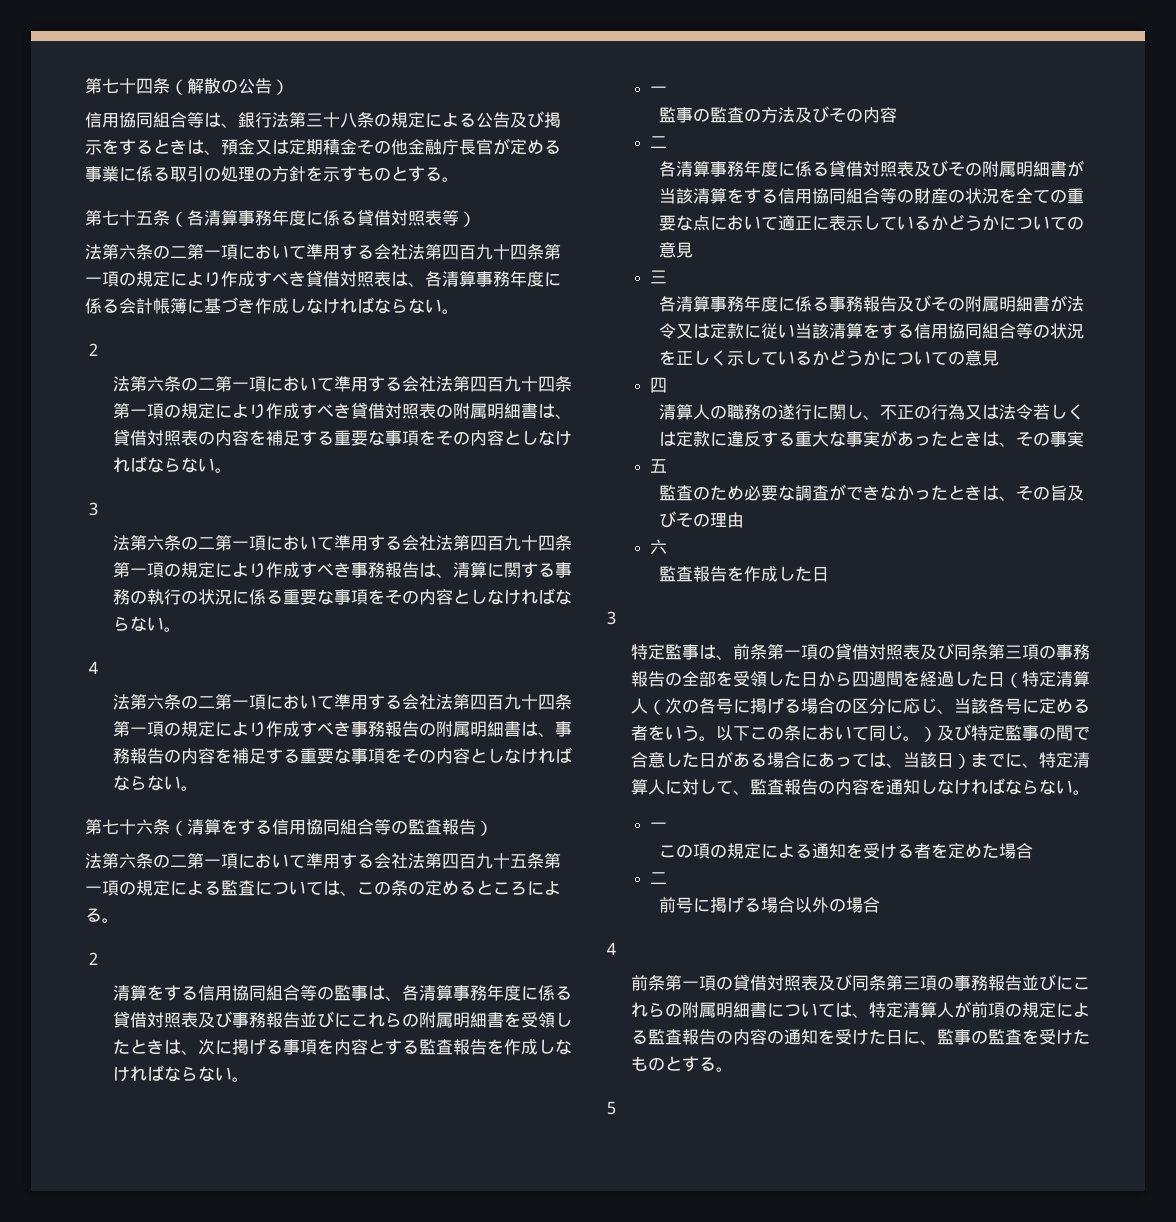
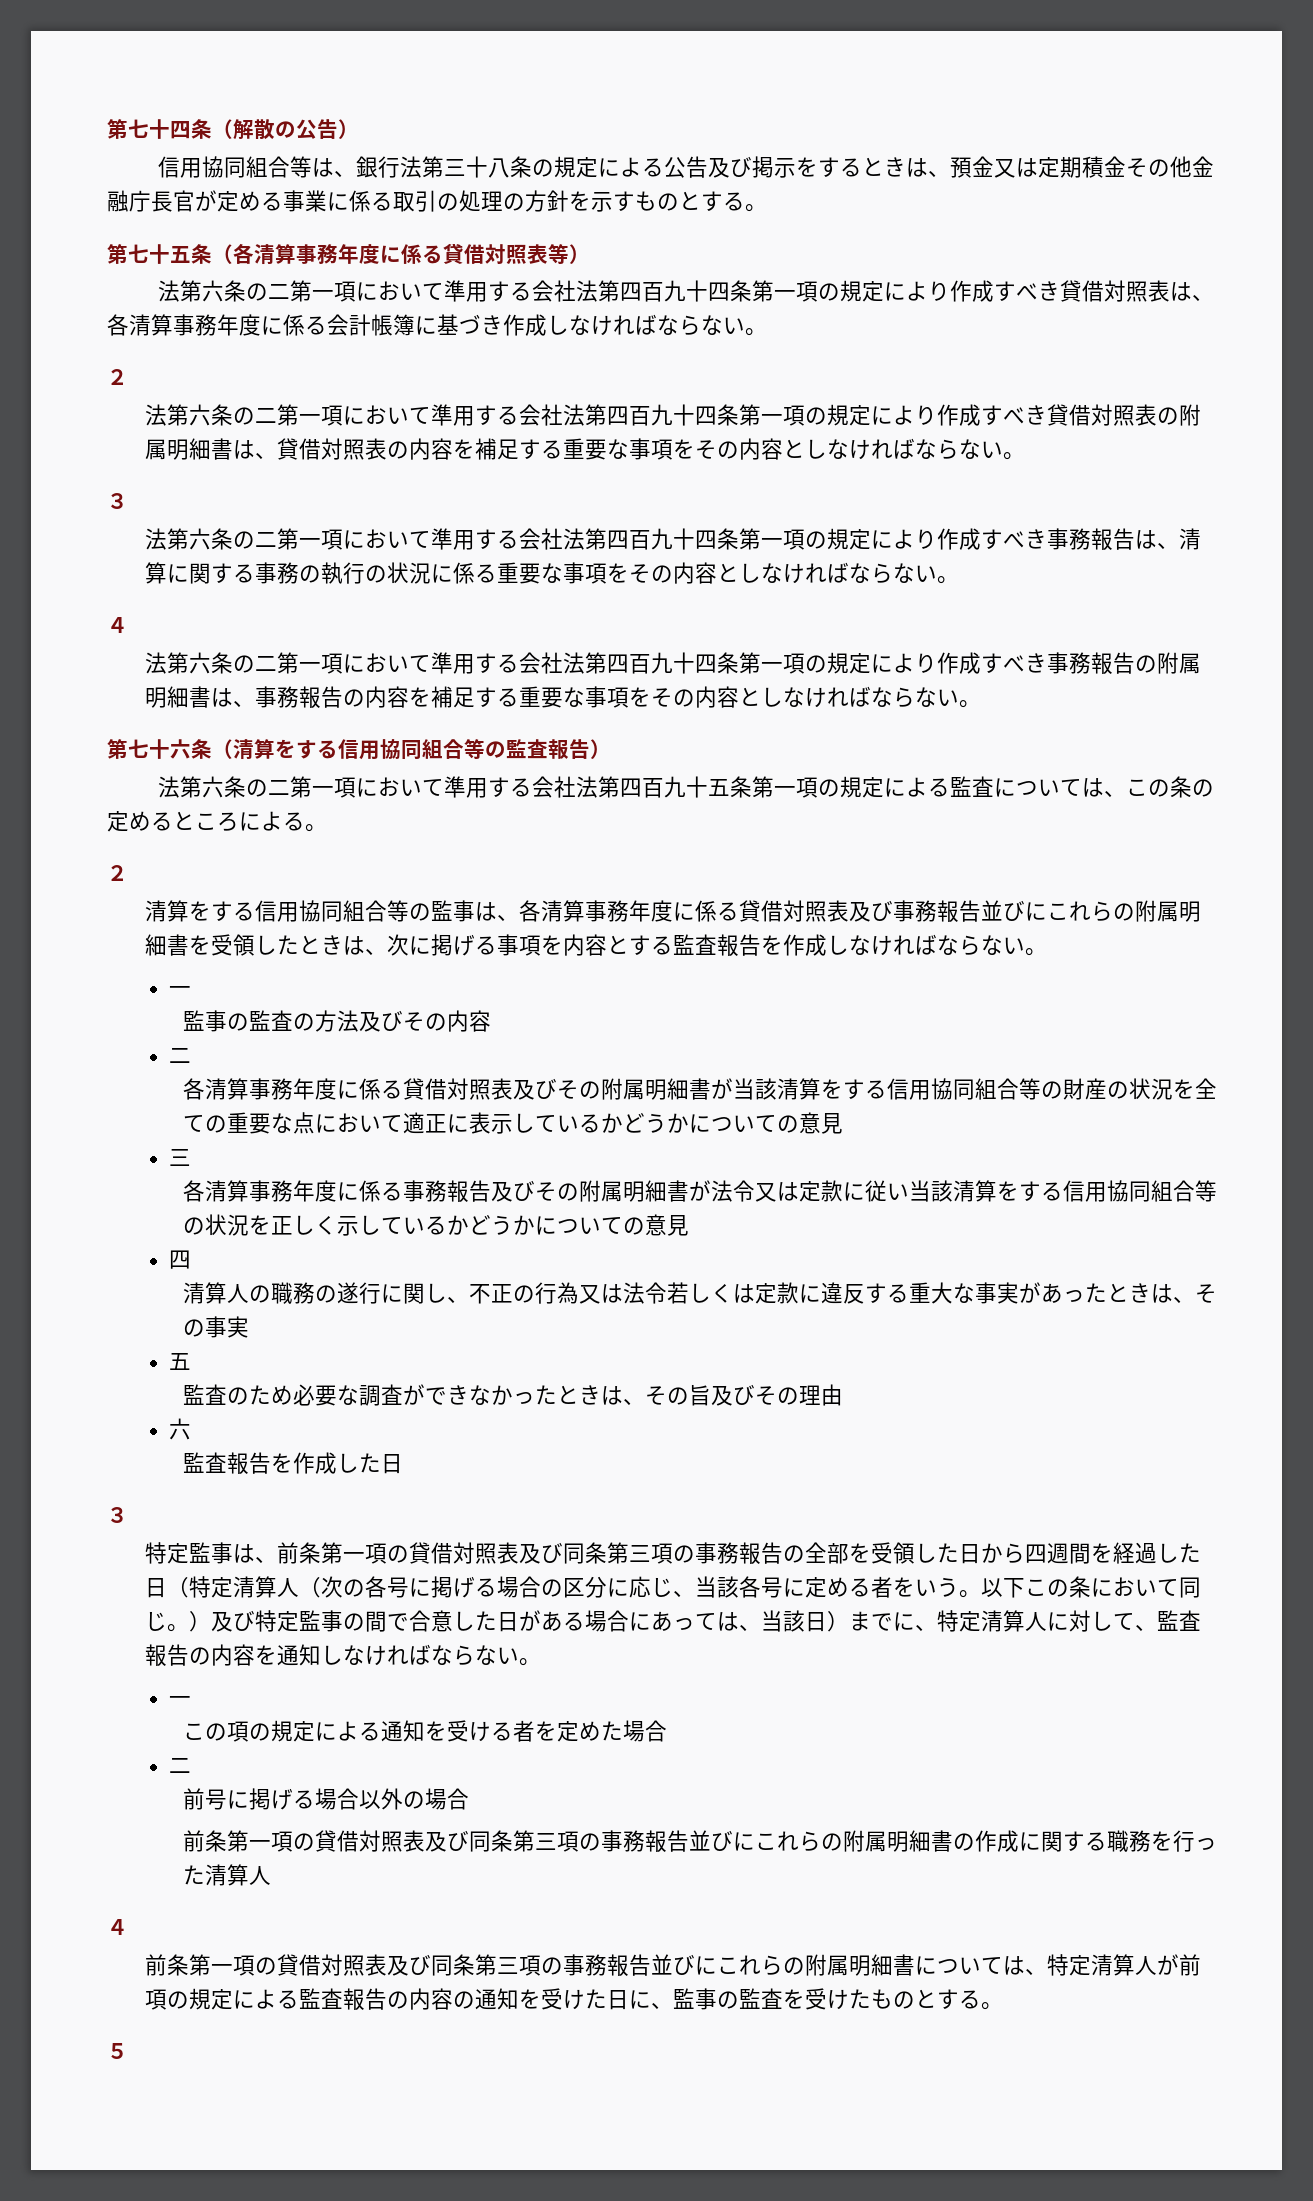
(881, 905) none -> [183,1830,1218,1853] [183,1864,272,1886] // 前条第一項の貸借対照表及び同条第三項の事務報告並びにこれらの附属明細書の作成に関する職務を行った清算人

